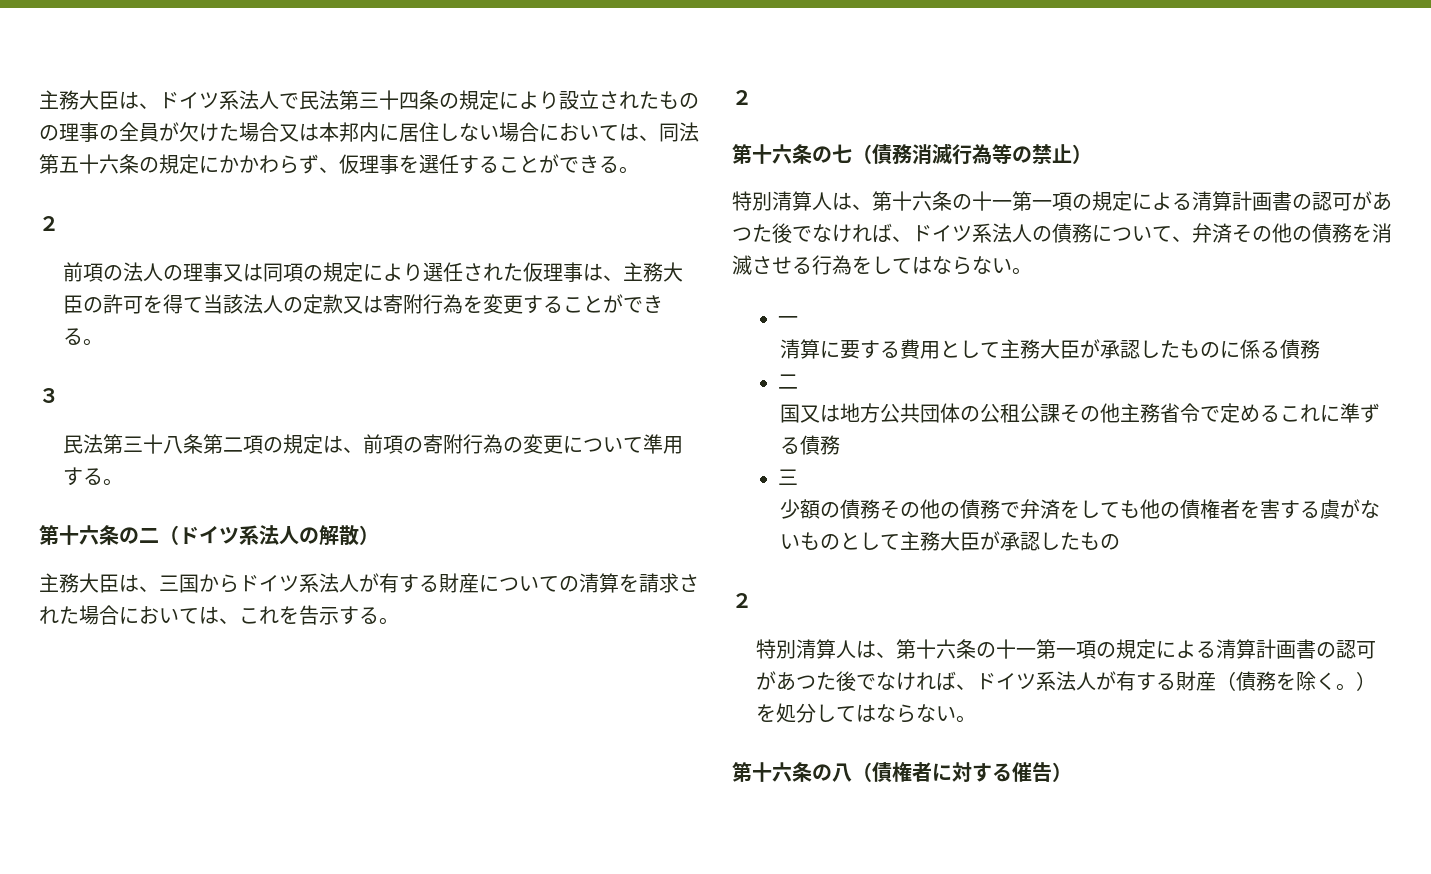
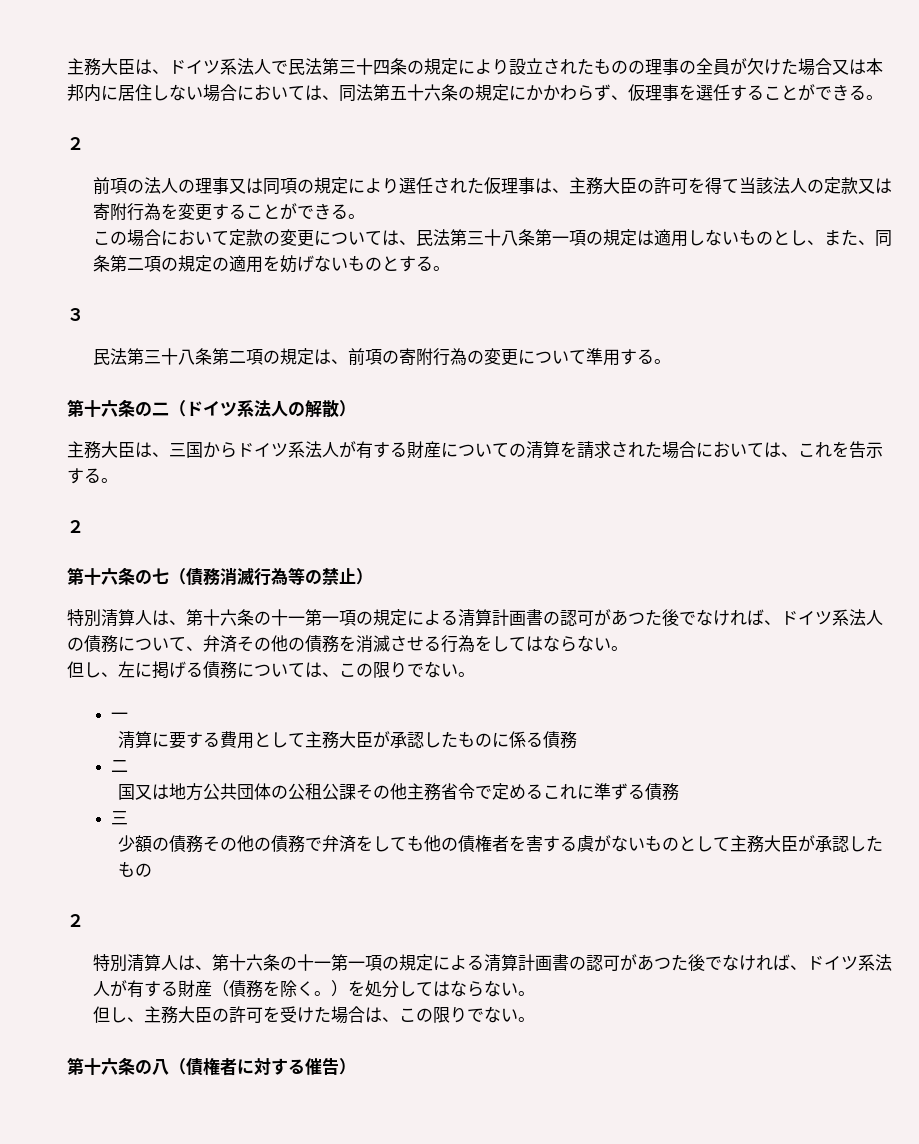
(103, 342) none -> [92,229,892,247] [92,255,450,273] // この場合において定款の変更については、民法第三十八条第一項の規定は適用しないものとし、また、同条第二項の規定の適用を妨げないものとする。
(1032, 271) none -> [67,661,475,679] // 但し、左に掲げる債務については、この限りでない。
(976, 719) none -> [92,1006,535,1024] // 但し、主務大臣の許可を受けた場合は、この限りでない。

